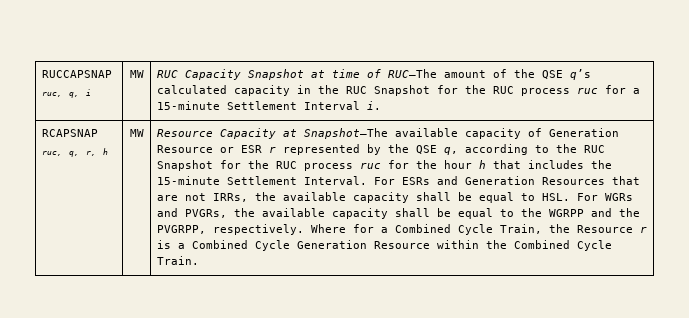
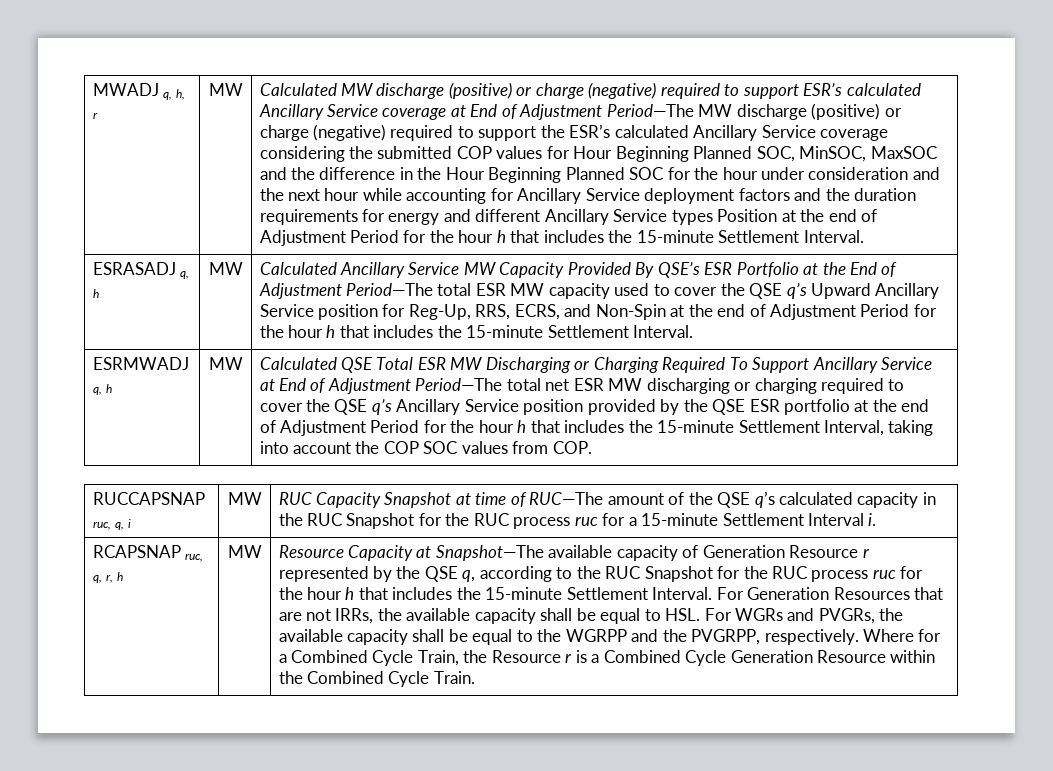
(41, 74) none -> [92,83,186,100] [92,112,98,119] [208,83,243,96] [259,82,921,99] [258,103,902,120] [259,124,889,141] [259,146,937,162] [259,167,940,183] [259,188,916,204] [259,209,877,225] [259,230,864,246] [92,262,189,279] [92,289,99,298] [208,262,243,275] [259,262,898,278] [258,283,940,299] [259,304,937,320] [259,325,694,338] [92,357,189,370] [92,384,112,395] [208,357,243,370] [259,357,932,373] [259,378,905,394] [259,399,930,415] [259,420,934,436] [259,441,592,454] MWADJ q, h, r | MW | Calculated MW discharge (positive) or charge (negative) required to support ESR’s calculated Ancillary Service coverage at End of Adjustment Period—The MW discharge (positive) or charge (negative) required to support the ESR’s calculated Ancillary Service coverage considering the submitted COP values for Hour Beginning Planned SOC, MinSOC, MaxSOC and the difference in the Hour Beginning Planned SOC for the hour under consideration and the next hour while accounting for Ancillary Service deployment factors and the duration requirements for energy and different Ancillary Service types Position at the end of Adjustment Period for the hour h that includes the 15-minute Settlement Interval. // ESRASADJ q, h | MW | Calculated Ancillary Service MW Capacity Provided By QSE’s ESR Portfolio at the End of Adjustment Period—The total ESR MW capacity used to cover the QSE q’s Upward Ancillary Service position for Reg-Up, RRS, ECRS, and Non-Spin at the end of Adjustment Period for the hour h that includes the 15-minute Settlement Interval. // ESRMWADJ q, h | MW | Calculated QSE Total ESR MW Discharging or Charging Required To Support Ancillary Service at End of Adjustment Period—The total net ESR MW discharging or charging required to cover the QSE q’s Ancillary Service position provided by the QSE ESR portfolio at the end of Adjustment Period for the hour h that includes the 15-minute Settlement Interval, taking into account the COP SOC values from COP. //
[219,145,262,153] or ESR -> (859, 551) none
[401,176,458,185] ESRs and -> (744, 593) none

